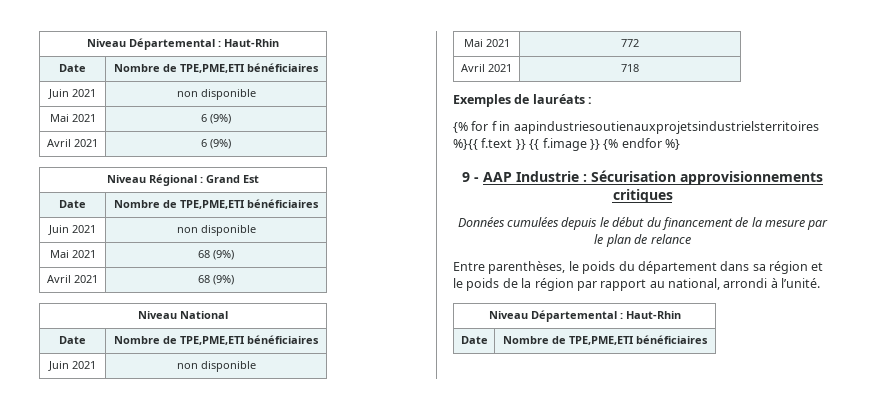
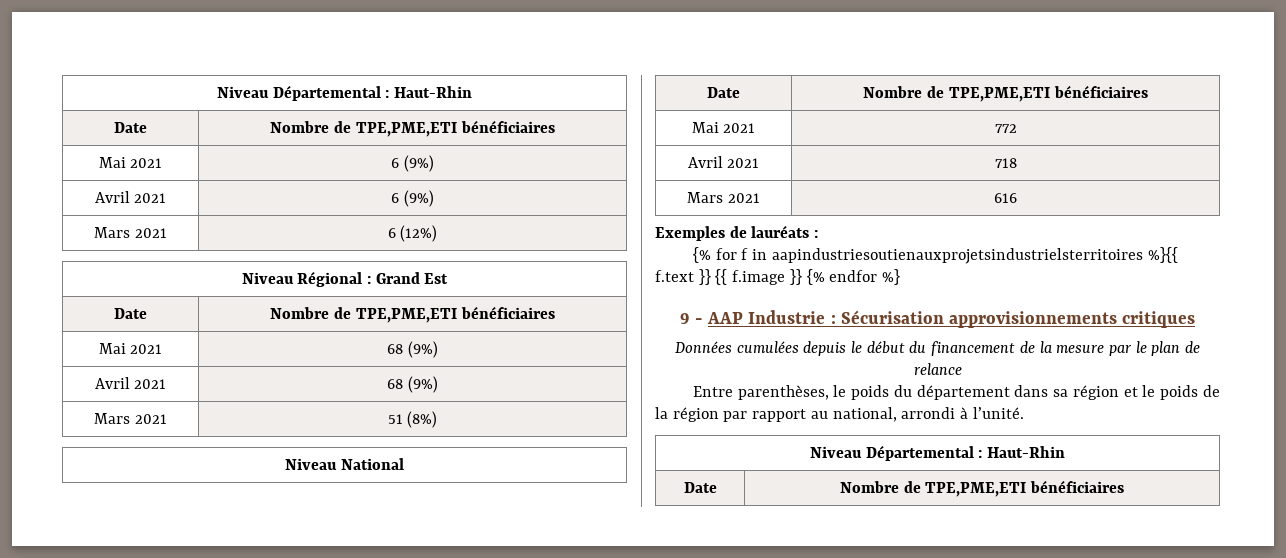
[87,38,279,50] [59,64,86,72] [114,63,319,73] [48,89,96,99] [176,89,256,100] Niveau Départemental : Haut-Rhin // Date | Nombre de TPE,PME,ETI bénéficiaires // Juin 2021 | non disponible -> [216,85,473,101] [114,122,147,133] [270,120,555,137] Niveau Départemental : Haut-Rhin // Date | Nombre de TPE,PME,ETI bénéficiaires
(231, 144) none -> [94,227,167,238] [387,225,438,242] // Mars 2021 | 6 (12%)
[48,225,96,235] [176,225,256,236] // Juin 2021 | non disponible -> (555, 312) none
(234, 280) none -> [94,413,167,424] [387,411,438,428] // Mars 2021 | 51 (8%)
[48,361,96,371] [176,361,256,372] // Juin 2021 | non disponible -> (1148, 91) none
(639, 68) none -> [687,192,760,203] [994,193,1017,203] // Mars 2021 | 616

